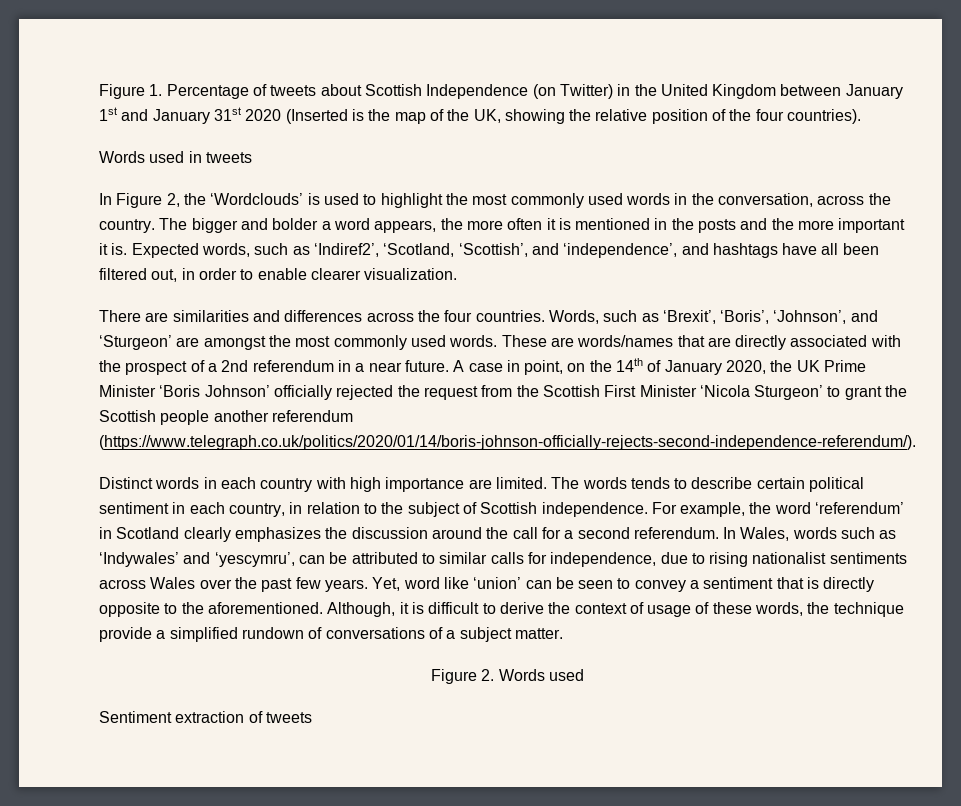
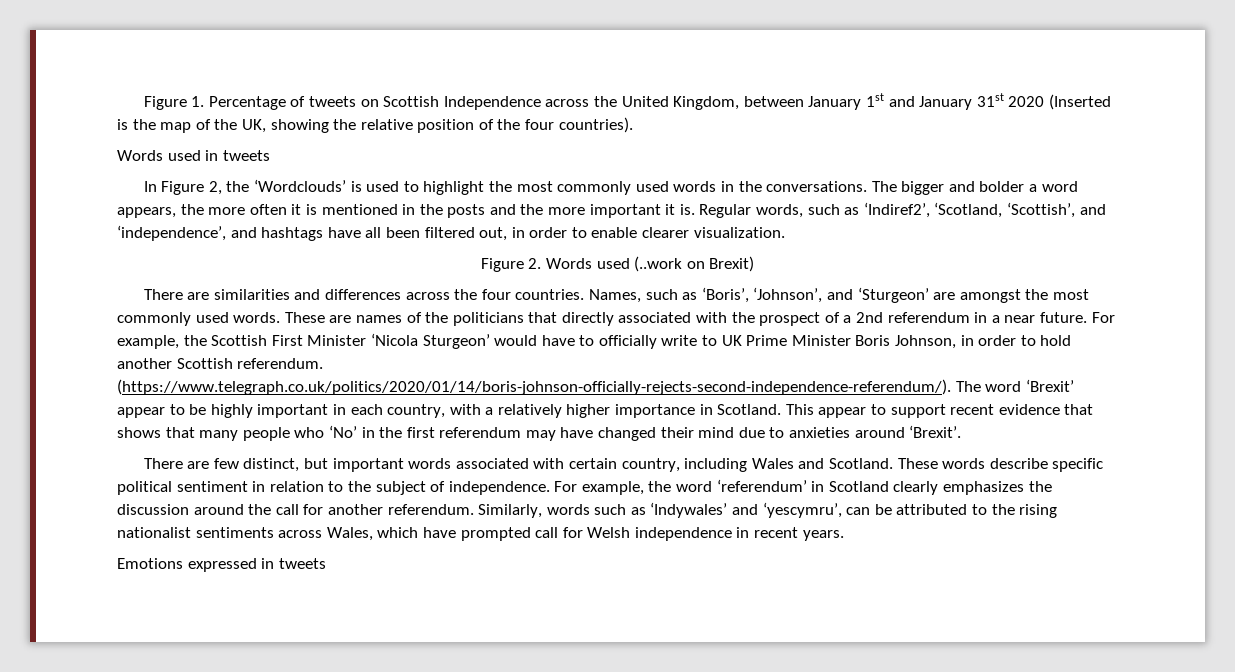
[320,84,362,96] about -> [360,99,379,107] on
[532,84,631,99] (on Twitter) in -> [545,99,590,107] across
[712,84,777,99] Kingdom -> [673,96,740,110] Kingdom,
[718,193,891,207] [99,219,155,233] conversation, across the country. -> [766,181,868,192] conversations.
[131,243,199,258] Expected -> [699,204,752,218] Regular
(458, 274) none -> [480,256,755,272] // Figure 2. Words used (..work on Brexit)
[548,310,716,324] Words, such as ‘Brexit’, -> [588,289,698,303] Names, such as
[577,335,731,347] words/names that are -> [355,312,558,326] names of the politicians that
[453,358,867,375] [99,385,513,400] A case in point, on the 14th of January 2020, the UK Prime Minister ‘Boris Johnson’ officially rejected the request from -> [1091,312,1115,323] [117,335,179,349] For example,
[827,385,908,400] [99,410,353,425] [99,435,916,450] [99,477,865,492] [99,502,285,517] to grant the Scottish people another referendum (https://www.telegraph.co.uk/politics/2020/01/14/boris-johnson-officially-rejects-second-independence-referendum/). // Distinct words in each country with high importance are limited. The words tends to describe certain political sentiment in each country, -> [494,335,1072,349] [117,358,324,369] [117,379,1074,395] [117,404,1094,418] [117,425,962,441] [143,458,1104,472] [117,481,248,495] would have to officially write to UK Prime Minister Boris Johnson, in order to hold another Scottish referendum. (https://www.telegraph.co.uk/politics/2020/01/14/boris-johnson-officially-rejects-second-independence-referendum/). The word ‘Brexit’ appear to be highly important in each country, with a relatively higher importance in Scotland. This appear to support recent evidence that shows that many people who ‘No’ in the first referendum may have changed their mind due to anxieties around ‘Brexit’. // There are few distinct, but important words associated with certain country, including Wales and Scotland. These words describe specific political sentiment
[480,502,538,514] Scottish -> (446, 486) none
[564,527,790,541] a second referendum. In Wales, -> [327,504,543,518] another referendum. Similarly,
[439,552,907,567] [99,577,875,592] [99,602,904,617] [99,627,563,642] [431,669,584,684] [99,711,263,723] similar calls for independence, due to rising nationalist sentiments across Wales over the past few years. Yet, word like ‘union’ can be seen to convey a sentiment that is directly opposite to the aforementioned. Although, it is difficult to derive the context of usage of these words, the technique provide a simplified rundown of conversations of a subject matter. // Figure 2. Words used // Sentiment extraction of -> [991,504,1058,518] [117,527,844,541] [117,558,275,572] the rising nationalist sentiments across Wales, which have prompted call for Welsh independence in recent years. // Emotions expressed in

